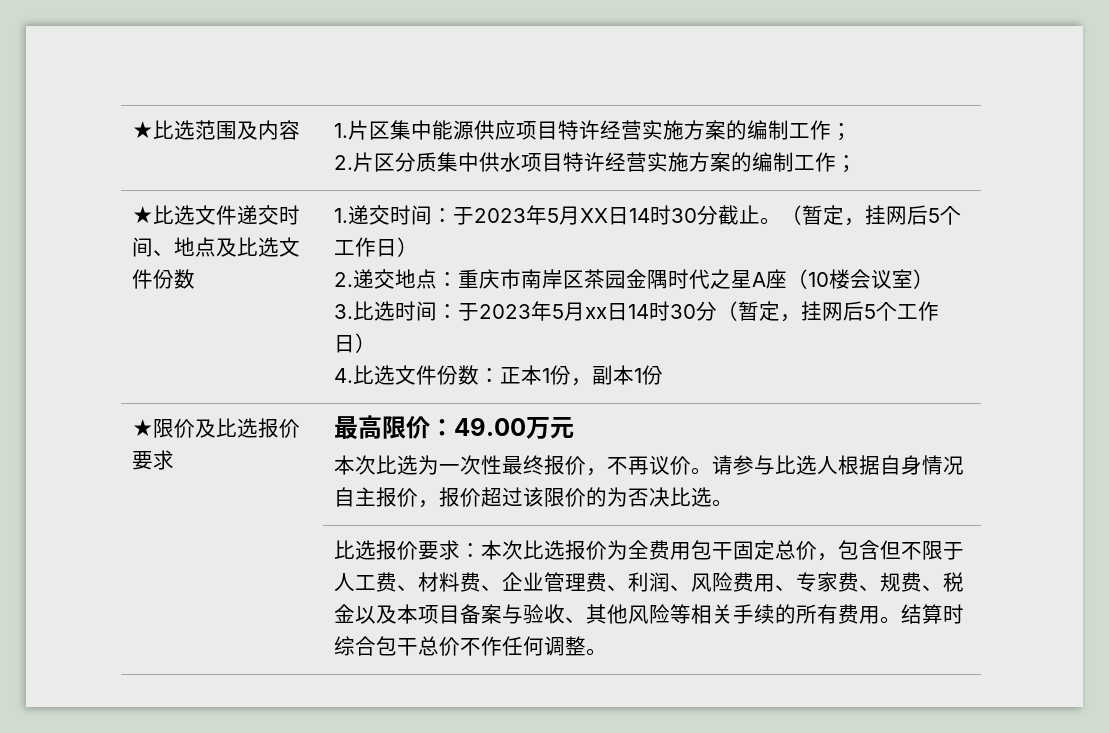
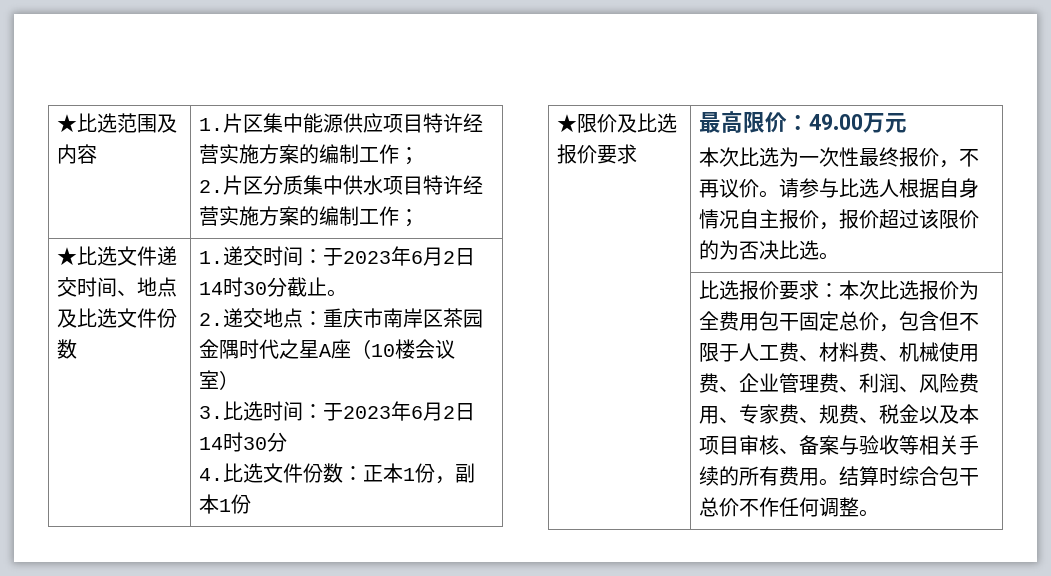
[546,206,608,225] 5月XX -> [411,247,456,266] 6月2
[780,205,961,226] [333,237,418,257] （暂定，挂网后5个工作日） -> (348, 293) none
[551,301,939,322] [333,333,376,353] 5月xx日14时30分（暂定，挂网后5个工作日） -> [411,402,476,421] [199,432,288,452] 6月2日14时30分
(502, 588) none -> [899,342,980,362] [699,373,740,393] 机械使用费、
(460, 614) none -> [739,435,800,455] 审核、
[564,604,670,624] 、其他风险 -> (900, 445) none

